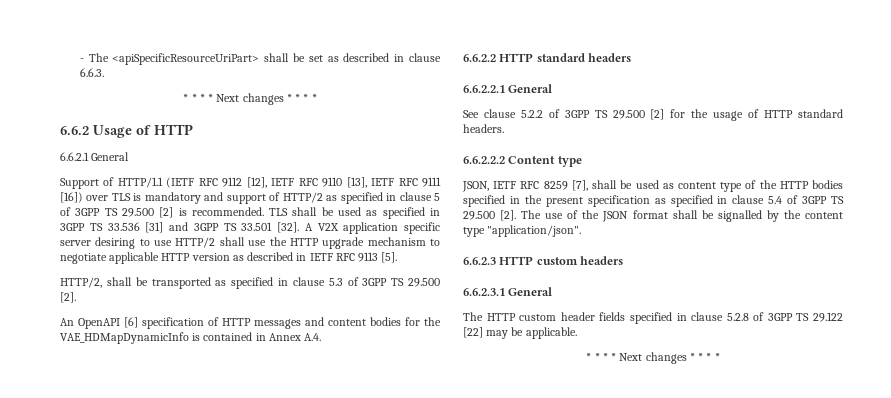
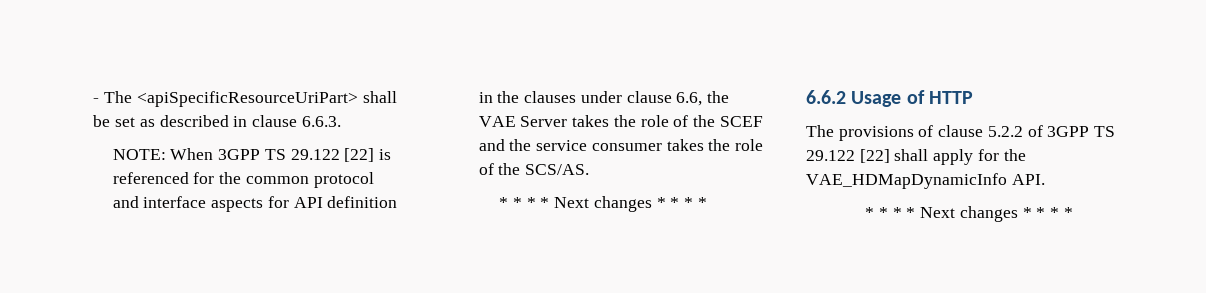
(104, 72) none -> [112,148,392,162] [112,172,374,188] [112,196,398,212] [478,91,730,106] [478,115,763,127] [478,139,764,151] [478,163,590,175] // NOTE: When 3GPP TS 29.122 [22] is referenced for the common protocol and interface aspects for API definition in the clauses under clause 6.6, the VAE Server takes the role of the SCEF and the service consumer takes the role of the SCS/AS.
[60,152,130,161] [60,177,441,189] [60,192,440,204] [60,207,441,219] [60,222,440,234] [60,237,441,249] [60,252,398,264] [60,277,440,289] [60,292,76,303] [60,317,441,329] [60,332,322,344] [463,53,632,62] [463,84,553,93] [463,110,479,118] 6.6.2.1 General // Support of HTTP/1.1 (IETF RFC 9112 [12], IETF RFC 9110 [13], IETF RFC 9111 [16]) over TLS is mandatory and support of HTTP/2 as specified in clause 5 of 3GPP TS 29.500 [2] is recommended. TLS shall be used as specified in 3GPP TS 33.536 [31] and 3GPP TS 33.501 [32]. A V2X application specific server desiring to use HTTP/2 shall use the HTTP upgrade mechanism to negotiate applicable HTTP version as described in IETF RFC 9113 [5]. // HTTP/2, shall be transported as specified in clause 5.3 of 3GPP TS 29.500 [2]. // An OpenAPI [6] specification of HTTP messages and content bodies for the VAE_HDMapDynamicInfo is contained in Annex A.4. // 6.6.2.2 HTTP standard headers // 6.6.2.2.1 General // See -> [806,125,934,141] The provisions of
[612,109,843,121] [463,124,504,133] [463,156,582,167] [462,180,843,192] [463,195,844,207] [463,210,843,222] [463,225,582,237] [463,256,624,265] [463,287,553,296] [463,312,843,324] [463,327,577,339] 29.500 [2] for the usage of HTTP standard headers. // 6.6.2.2.2 Content type // JSON, IETF RFC 8259 [7], shall be used as content type of the HTTP bodies specified in the present specification as specified in clause 5.4 of 3GPP TS 29.500 [2]. The use of the JSON format shall be signalled by the content type "application/json". // 6.6.2.3 HTTP custom headers // 6.6.2.3.1 General // The HTTP custom header fields specified in clause 5.2.8 of 3GPP TS 29.122 [22] may be applicable. -> [806,149,1026,165] [806,173,1045,189] 29.122 [22] shall apply for the VAE_HDMapDynamicInfo API.

